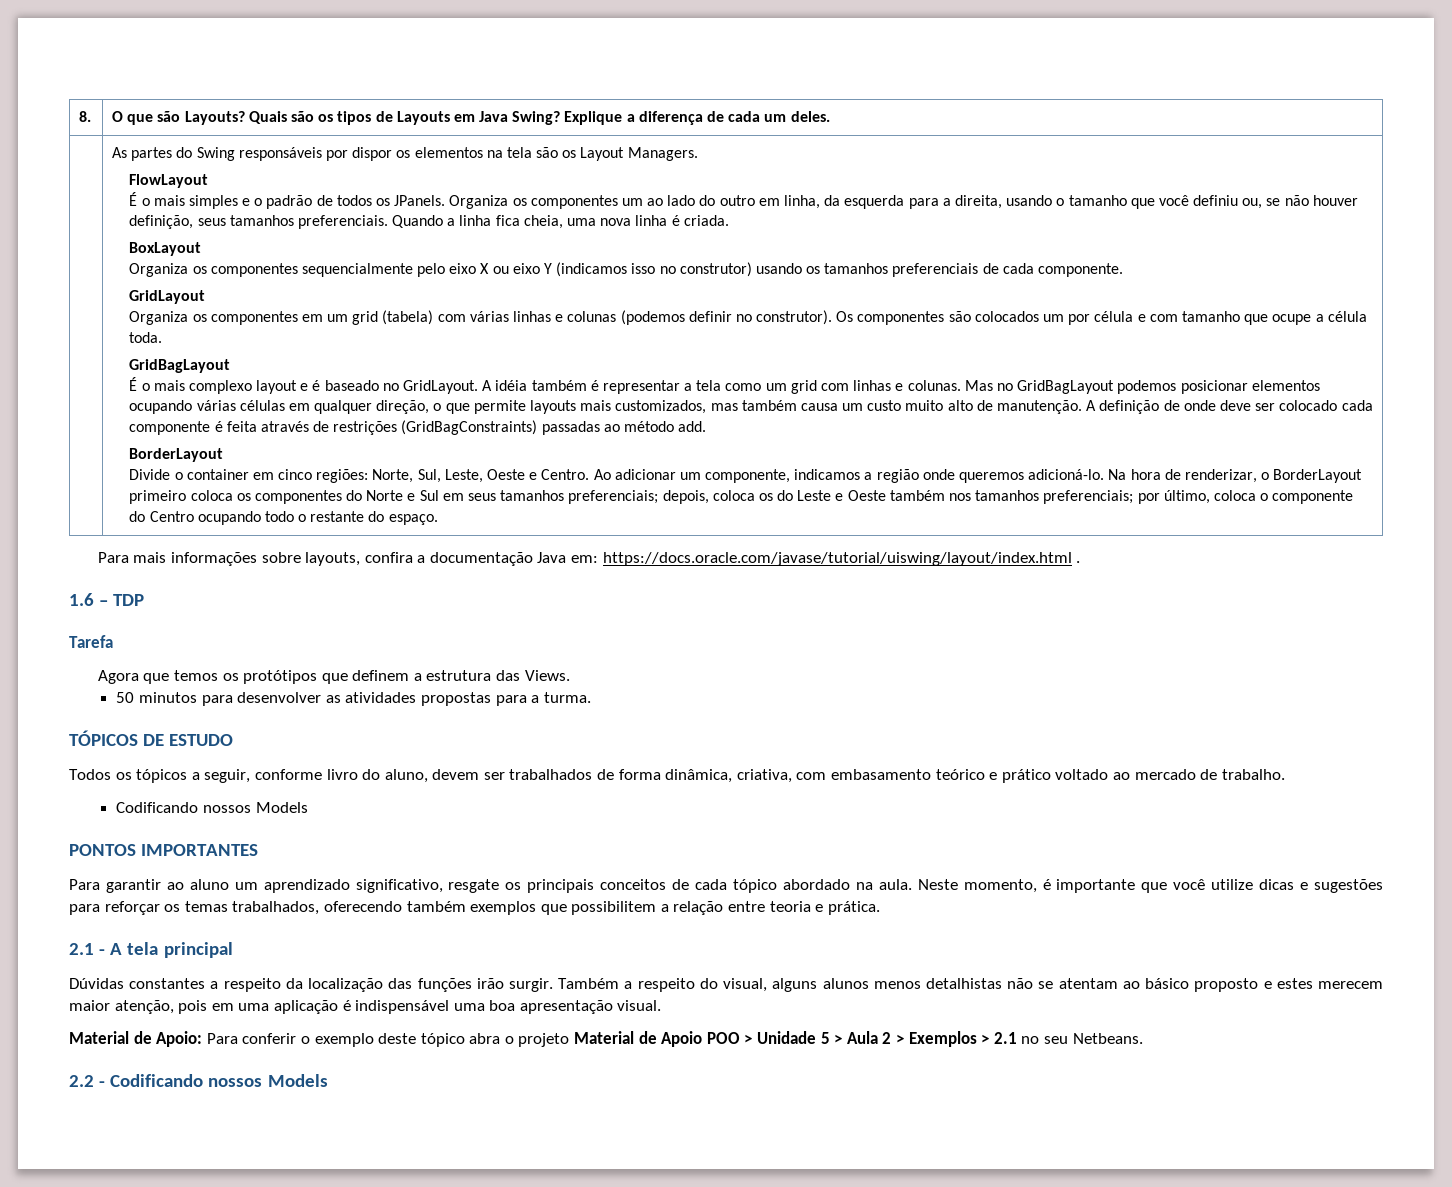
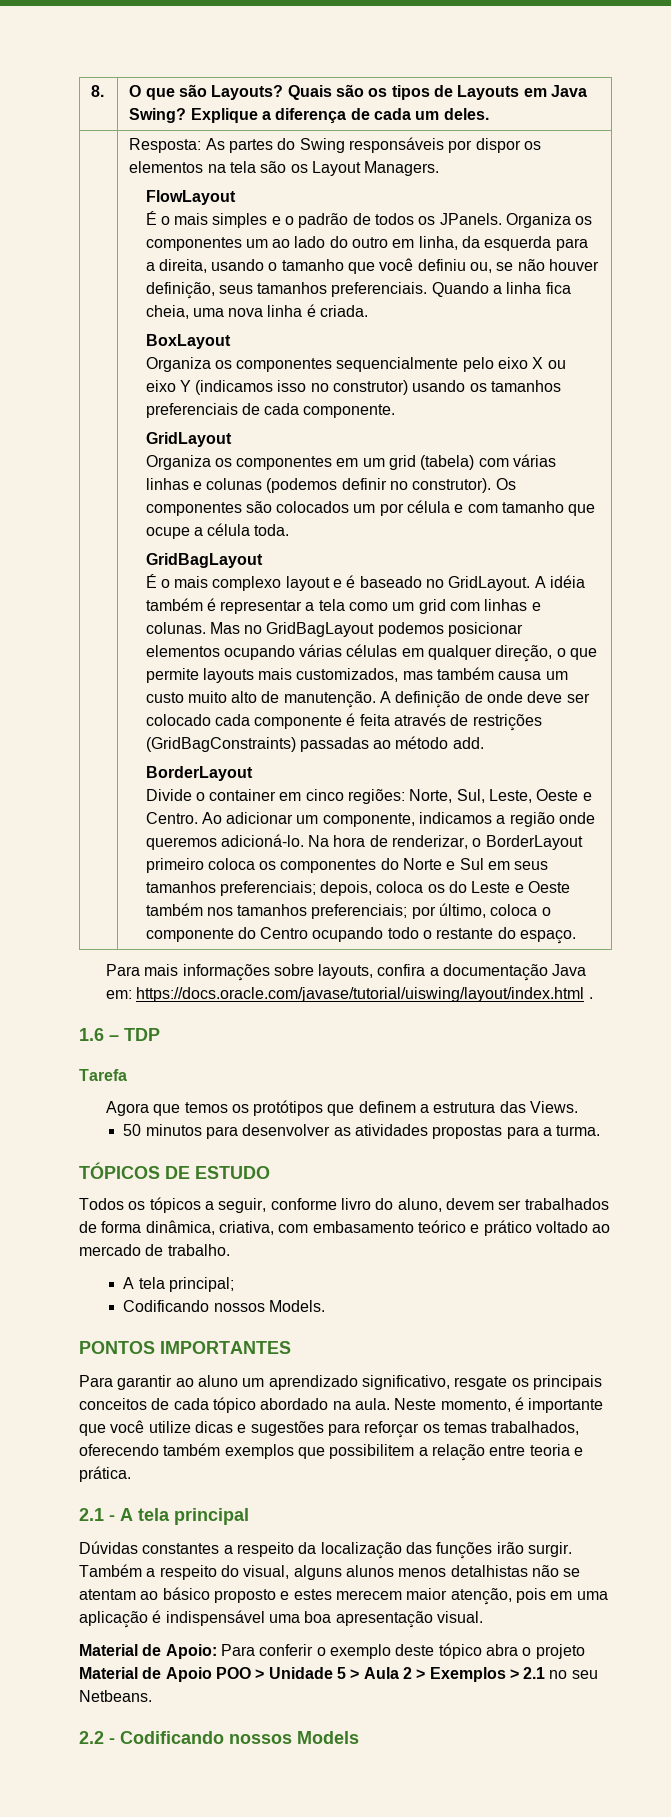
(830, 116) none -> [129,138,202,153] Resposta:
[116,802,308,813] // Codificando nossos Models -> [123,1277,235,1292] [123,1300,326,1312] // A tela principal; // Codificando nossos Models.

